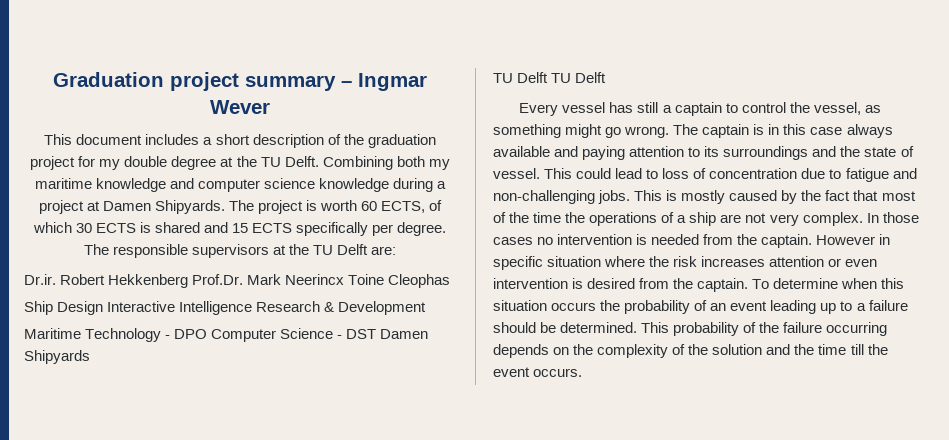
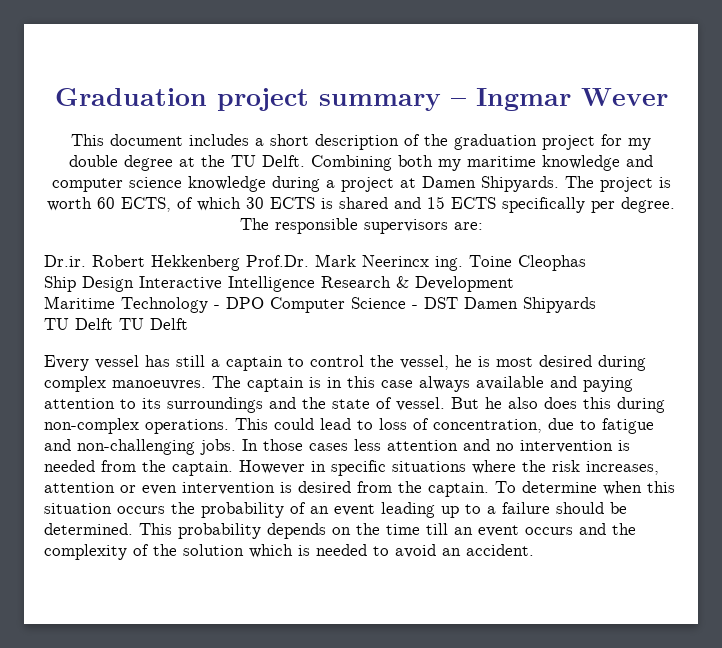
[272,244,369,255] at the TU Delft -> (448, 226) none
(345, 279) none -> [435,256,463,271] ing.
[864,105,881,113] [493,124,670,138] as something might go wrong. -> [455,355,646,371] [44,376,206,392] he is most desired during complex manoeuvres.
(540, 173) none -> [451,397,665,413] [44,418,229,434] But he also does this during non-complex operations.
[709,168,798,179] concentration -> [433,419,542,433] concentration,
[634,190,916,204] [493,212,919,226] [493,237,533,245] This is mostly caused by the fact that most of the time the operations of a ship are not very complex. In those cases -> [242,439,490,451] In those cases less attention and
[547,256,602,267] situation -> [392,461,466,472] situations
[701,256,766,267] increases -> [586,461,659,475] increases,
[743,322,888,336] [493,344,888,358] [493,367,583,377] of the failure occurring depends on the complexity of the solution and the time till the event occurs. -> [267,523,636,539] [44,544,534,560] depends on the time till an event occurs and the complexity of the solution which is needed to avoid an accident.

